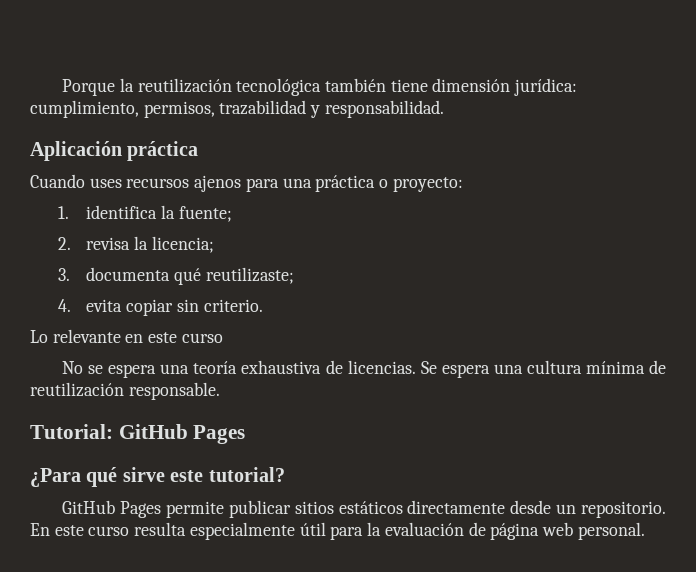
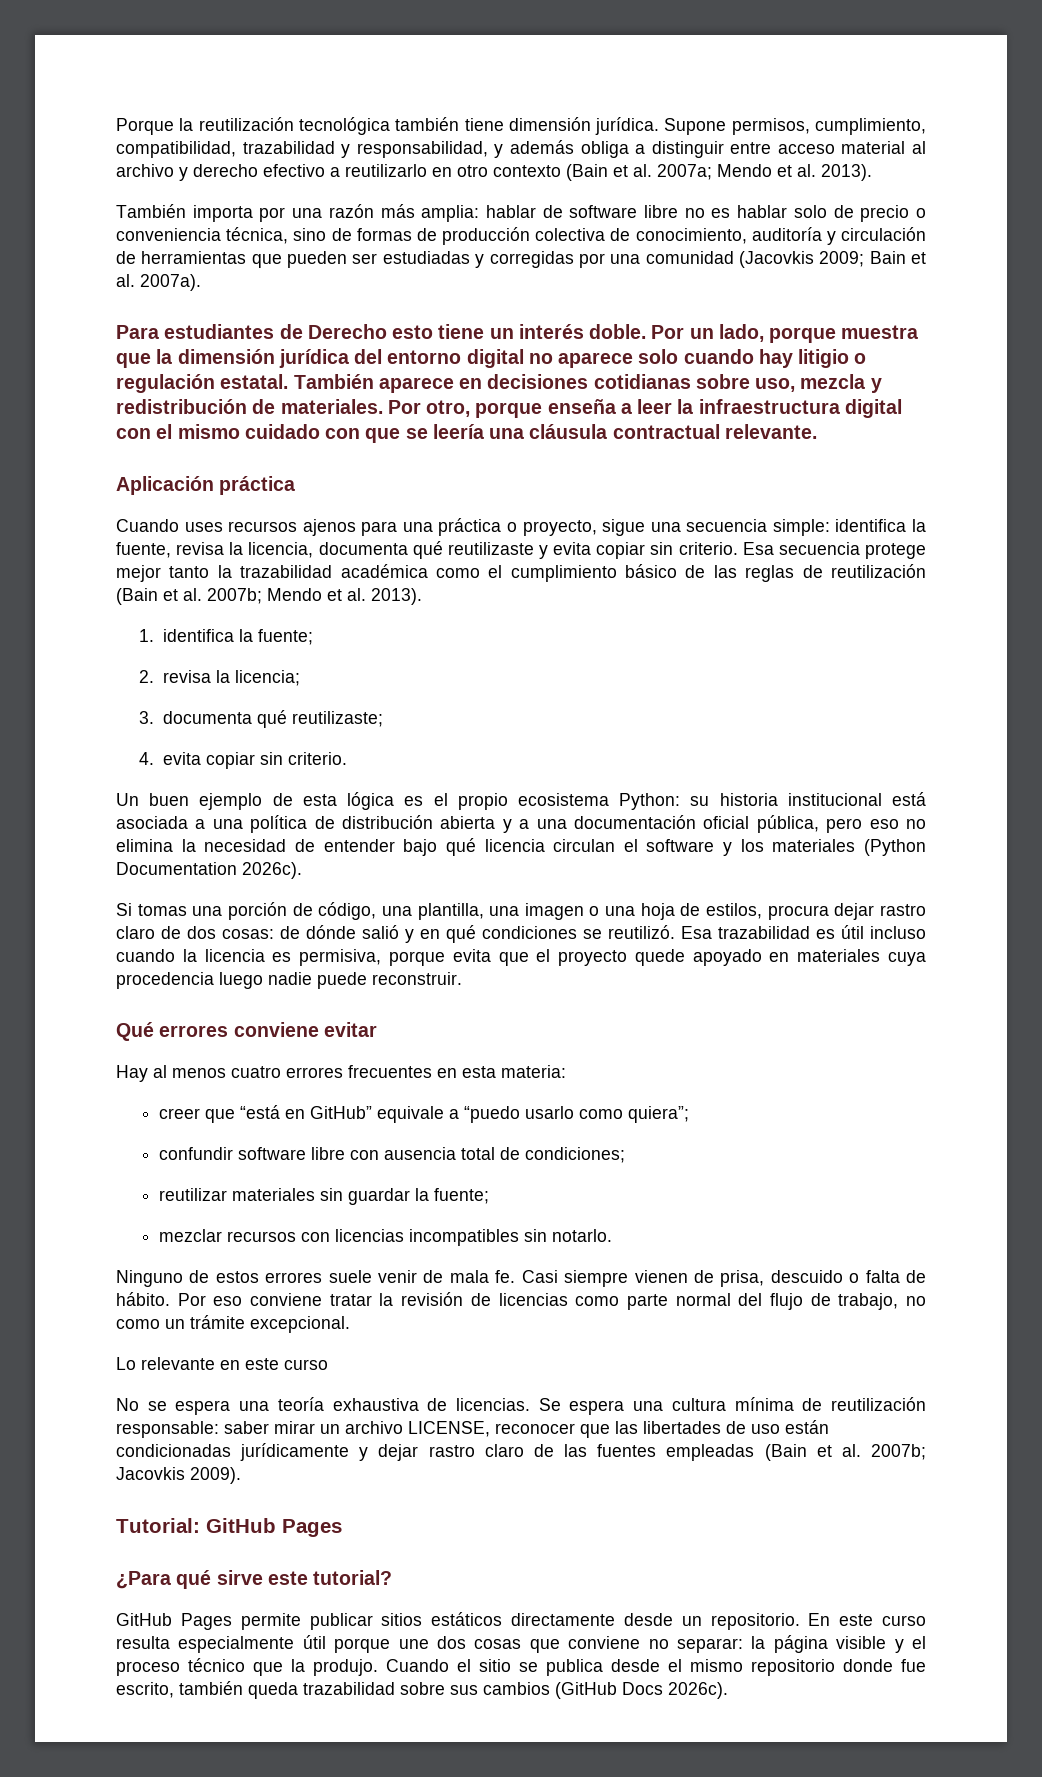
[514,78,578,96] [30,100,444,118] jurídica: cumplimiento, permisos, trazabilidad y responsabilidad. -> [595,117,926,135] [116,140,927,158] [116,164,872,181] [116,204,927,222] [116,227,926,245] [116,251,926,268] [116,274,201,291] [116,324,919,343] [116,349,867,368] [116,374,882,393] [116,399,902,418] [116,424,817,443] jurídica. Supone permisos, cumplimiento, compatibilidad, trazabilidad y responsabilidad, y además obliga a distinguir entre acceso material al archivo y derecho efectivo a reutilizarlo en otro contexto (Bain et al. 2007a; Mendo et al. 2013). // También importa por una razón más amplia: hablar de software libre no es hablar solo de precio o conveniencia técnica, sino de formas de producción colectiva de conocimiento, auditoría y circulación de herramientas que pueden ser estudiadas y corregidas por una comunidad (Jacovkis 2009; Bain et al. 2007a). // Para estudiantes de Derecho esto tiene un interés doble. Por un lado, porque muestra que la dimensión jurídica del entorno digital no aparece solo cuando hay litigio o regulación estatal. También aparece en decisiones cotidianas sobre uso, mezcla y redistribución de materiales. Por otro, porque enseña a leer la infraestructura digital con el mismo cuidado con que se leería una cláusula contractual relevante.
[392,177,463,192] proyecto: -> [522,519,926,536] [116,541,926,559] [116,564,926,582] [116,588,422,605] proyecto, sigue una secuencia simple: identifica la fuente, revisa la licencia, documenta qué reutilizaste y evita copiar sin criterio. Esa secuencia protege mejor tanto la trazabilidad académica como el cumplimiento básico de las reglas de reutilización (Bain et al. 2007b; Mendo et al. 2013).
(263, 305) none -> [116,792,926,810] [116,815,926,833] [116,838,926,856] [116,862,302,879] [116,902,926,920] [116,925,926,943] [116,949,927,966] [116,972,462,989] [116,1022,377,1041] [116,1065,566,1082] [158,1105,689,1123] [158,1147,625,1163] [158,1188,489,1205] [158,1229,612,1246] [116,1270,926,1287] [116,1292,926,1310] [116,1315,350,1333] // Un buen ejemplo de esta lógica es el propio ecosistema Python: su historia institucional está asociada a una política de distribución abierta y a una documentación oficial pública, pero eso no elimina la necesidad de entender bajo qué licencia circulan el software y los materiales (Python Documentation 2026c). // Si tomas una porción de código, una plantilla, una imagen o una hoja de estilos, procura dejar rastro claro de dos cosas: de dónde salió y en qué condiciones se reutilizó. Esa trazabilidad es útil incluso cuando la licencia es permisiva, porque evita que el proyecto quede apoyado en materiales cuya procedencia luego nadie puede reconstruir. // Qué errores conviene evitar // Hay al menos cuatro errores frecuentes en esta materia: // creer que “está en GitHub” equivale a “puedo usarlo como quiera”; // confundir software libre con ausencia total de condiciones; // reutilizar materiales sin guardar la fuente; // mezclar recursos con licencias incompatibles sin notarlo. // Ninguno de estos errores suele venir de mala fe. Casi siempre vienen de prisa, descuido o falta de hábito. Por eso conviene tratar la revisión de licencias como parte normal del flujo de trabajo, no como un trámite excepcional.
[128,382,220,400] responsable. -> [116,1420,829,1438] [116,1443,926,1461] [116,1467,241,1484] responsable: saber mirar un archivo LICENSE, reconocer que las libertades de uso están condicionadas jurídicamente y dejar rastro claro de las fuentes empleadas (Bain et al. 2007b; Jacovkis 2009).
[330,522,645,540] para la evaluación de página web personal. -> [334,1635,926,1653] [116,1658,926,1676] [116,1681,728,1699] porque une dos cosas que conviene no separar: la página visible y el proceso técnico que la produjo. Cuando el sitio se publica desde el mismo repositorio donde fue escrito, también queda trazabilidad sobre sus cambios (GitHub Docs 2026c).

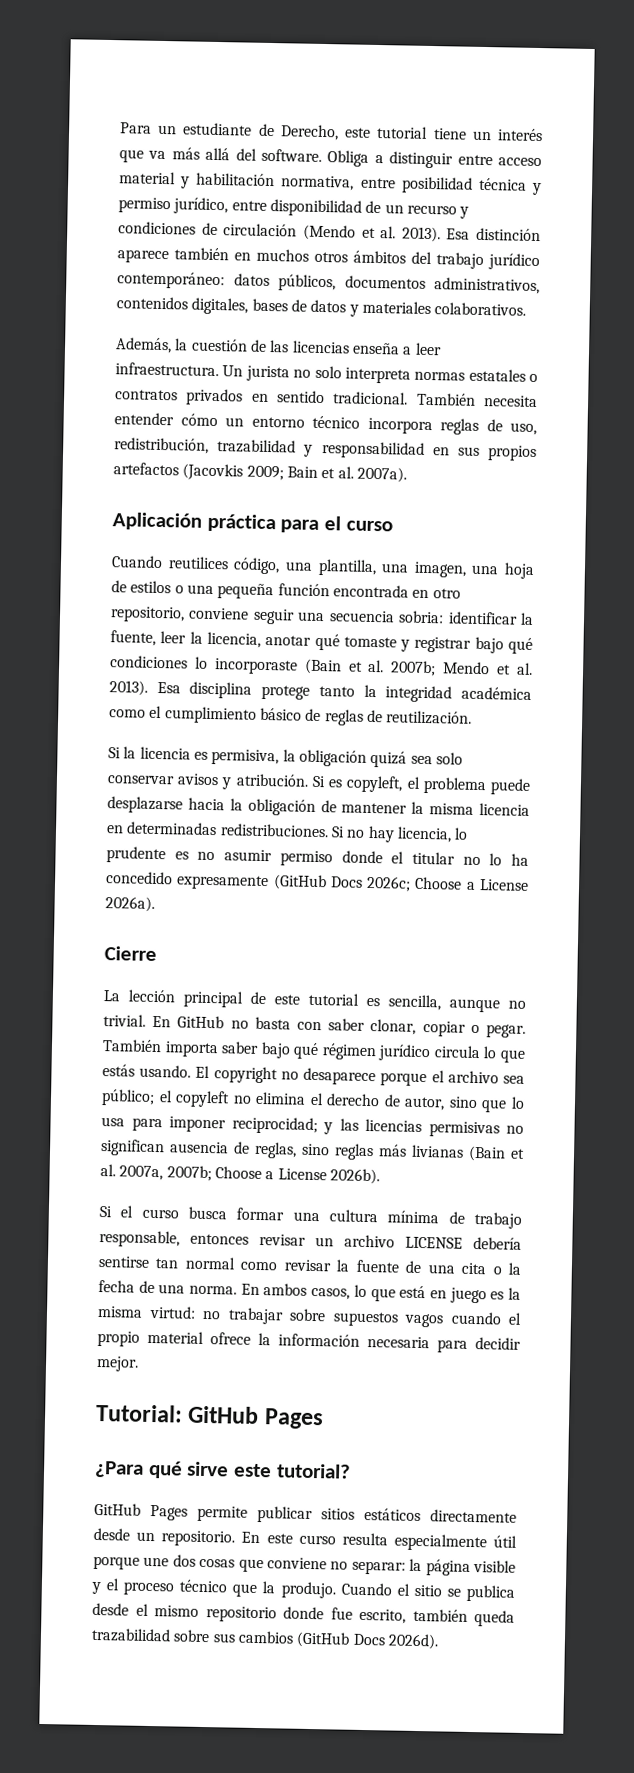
[116,117,926,135] [116,140,629,158] Porque la reutilización tecnológica también tiene dimensión jurídica. Supone permisos, cumplimiento, compatibilidad, trazabilidad y responsabilidad, y además obliga -> [120,122,544,142] [119,147,370,167] Para un estudiante de Derecho, este tutorial tiene un interés que va más allá del software. Obliga
[912,141,927,154] [116,164,872,181] [116,204,927,222] [116,227,926,245] [116,251,734,268] al archivo y derecho efectivo a reutilizarlo en otro contexto (Bain et al. 2007a; Mendo et al. 2013). // También importa por una razón más amplia: hablar de software libre no es hablar solo de precio o conveniencia técnica, sino de formas de producción colectiva de conocimiento, auditoría y circulación de herramientas que pueden ser estudiadas y corregidas por una comunidad -> [180,172,543,196] [118,197,470,219] [118,221,541,243] [117,247,540,271] [117,271,540,295] [116,296,527,317] [115,337,442,356] [115,362,538,384] [115,388,538,408] [114,412,537,436] [114,437,538,462] [113,462,179,476] y habilitación normativa, entre posibilidad técnica y permiso jurídico, entre disponibilidad de un recurso y condiciones de circulación (Mendo et al. 2013). Esa distinción aparece también en muchos otros ámbitos del trabajo jurídico contemporáneo: datos públicos, documentos administrativos, contenidos digitales, bases de datos y materiales colaborativos. // Además, la cuestión de las licencias enseña a leer infraestructura. Un jurista no solo interpreta normas estatales o contratos privados en sentido tradicional. También necesita entender cómo un entorno técnico incorpora reglas de uso, redistribución, trazabilidad y responsabilidad en sus propios artefactos
[116,324,919,343] [116,349,867,368] [116,374,882,393] [116,399,902,418] [116,424,817,443] [116,476,296,495] [116,518,926,536] [116,541,926,559] [116,564,926,582] Para estudiantes de Derecho esto tiene un interés doble. Por un lado, porque muestra que la dimensión jurídica del entorno digital no aparece solo cuando hay litigio o regulación estatal. También aparece en decisiones cotidianas sobre uso, mezcla y redistribución de materiales. Por otro, porque enseña a leer la infraestructura digital con el mismo cuidado con que se leería una cláusula contractual relevante. // Aplicación práctica // Cuando uses recursos ajenos para una práctica o proyecto, sigue una secuencia simple: identifica la fuente, revisa la licencia, documenta qué reutilizaste y evita copiar sin criterio. Esa secuencia protege mejor tanto la trazabilidad académica como el cumplimiento básico de las reglas de reutilización -> [112,512,393,533] [111,555,535,579] [111,580,461,600] [110,606,534,625] [110,630,534,655] [110,655,298,675] Aplicación práctica para el curso // Cuando reutilices código, una plantilla, una imagen, una hoja de estilos o una pequeña función encontrada en otro repositorio, conviene seguir una secuencia sobria: identificar la fuente, leer la licencia, anotar qué tomaste y registrar bajo qué condiciones lo incorporaste
[139,629,314,645] [139,670,301,686] [139,710,384,728] [139,752,348,769] [116,792,926,810] [116,815,926,833] [116,838,926,856] [116,862,302,879] [116,902,926,920] [116,925,926,943] [116,949,927,966] [116,972,462,989] [116,1022,377,1041] [116,1065,566,1082] [158,1105,689,1123] [158,1147,625,1163] [158,1188,489,1205] [158,1229,612,1246] [116,1270,926,1287] [116,1292,926,1310] [116,1315,350,1333] [116,1357,328,1370] [116,1397,926,1415] [116,1420,829,1438] [116,1443,926,1461] [116,1467,241,1484] // 1. identifica la fuente; // 2. revisa la licencia; // 3. documenta qué reutilizaste; // 4. evita copiar sin criterio. // Un buen ejemplo de esta lógica es el propio ecosistema Python: su historia institucional está asociada a una política de distribución abierta y a una documentación oficial pública, pero eso no elimina la necesidad de entender bajo qué licencia circulan el software y los materiales (Python Documentation 2026c). // Si tomas una porción de código, una plantilla, una imagen o una hoja de estilos, procura dejar rastro claro de dos cosas: de dónde salió y en qué condiciones se reutilizó. Esa trazabilidad es útil incluso cuando la licencia es permisiva, porque evita que el proyecto quede apoyado en materiales cuya procedencia luego nadie puede reconstruir. // Qué errores conviene evitar // Hay al menos cuatro errores frecuentes en esta materia: // creer que “está en GitHub” equivale a “puedo usarlo como quiera”; // confundir software libre con ausencia total de condiciones; // reutilizar materiales sin guardar la fuente; // mezclar recursos con licencias incompatibles sin notarlo. // Ninguno de estos errores suele venir de mala fe. Casi siempre vienen de prisa, descuido o falta de hábito. Por eso conviene tratar la revisión de licencias como parte normal del flujo de trabajo, no como un trámite excepcional. // Lo relevante en este curso // No se espera una teoría exhaustiva de licencias. Se espera una cultura mínima de reutilización responsable: saber mirar un archivo LICENSE, reconocer que las libertades de uso están condicionadas jurídicamente y dejar rastro claro de las fuentes empleadas (Bain et al. 2007b; Jacovkis 2009). -> [156,681,533,703] [109,705,473,726] [108,746,463,768] [107,773,532,795] [107,796,530,816] [106,821,469,843] [106,846,529,867] [106,871,529,892] [105,896,155,912] [104,946,157,962] [103,989,526,1013] [103,1014,526,1038] [102,1039,525,1063] [102,1064,526,1087] [101,1089,526,1113] [101,1116,524,1138] [100,1139,525,1162] [100,1164,380,1185] [99,1205,522,1229] [99,1229,522,1250] [98,1255,522,1275] [98,1279,521,1304] [97,1305,522,1328] [97,1330,521,1353] [96,1355,139,1372] Esa disciplina protege tanto la integridad académica como el cumplimiento básico de reglas de reutilización. // Si la licencia es permisiva, la obligación quizá sea solo conservar avisos y atribución. Si es copyleft, el problema puede desplazarse hacia la obligación de mantener la misma licencia en determinadas redistribuciones. Si no hay licencia, lo prudente es no asumir permiso donde el titular no lo ha concedido expresamente (GitHub Docs 2026c; Choose a License 2026a). // Cierre // La lección principal de este tutorial es sencilla, aunque no trivial. En GitHub no basta con saber clonar, copiar o pegar. También importa saber bajo qué régimen jurídico circula lo que estás usando. El copyright no desaparece porque el archivo sea público; el copyleft no elimina el derecho de autor, sino que lo usa para imponer reciprocidad; y las licencias permisivas no significan ausencia de reglas, sino reglas más livianas (Bain et al. 2007a, 2007b; Choose a License 2026b). // Si el curso busca formar una cultura mínima de trabajo responsable, entonces revisar un archivo LICENSE debería sentirse tan normal como revisar la fuente de una cita o la fecha de una norma. En ambos casos, lo que está en juego es la misma virtud: no trabajar sobre supuestos vagos cuando el propio material ofrece la información necesaria para decidir mejor.
[668,1682,728,1699] 2026c). -> [387,1633,439,1650] 2026d).

